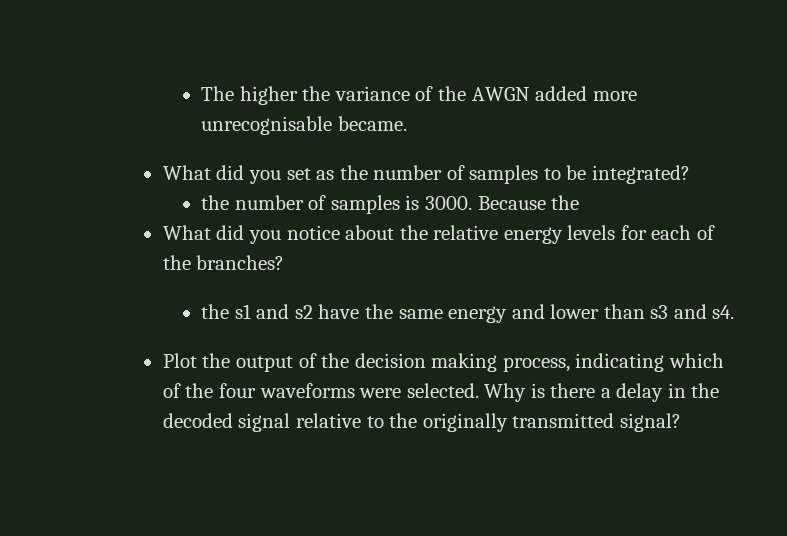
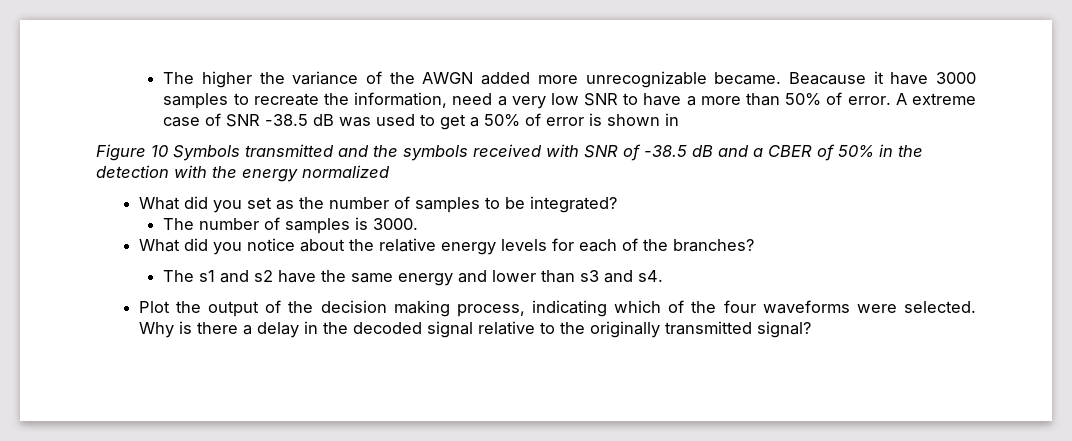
[201,116,333,135] unrecognisable -> [585,71,707,88] unrecognizable
(407, 123) none -> [788,71,976,85] [163,92,976,109] [163,113,680,130] [96,144,923,161] [96,165,390,182] Beacause it have 3000 samples to recreate the information, need a very low SNR to have a more than 50% of error. A extreme case of SNR -38.5 dB was used to get a 50% of error is shown in // Figure 10 Symbols transmitted and the symbols received with SNR of -38.5 dB and a CBER of 50% in the detection with the energy normalized
[201,195,230,210] the -> [163,218,195,230] The
[477,195,580,210] Because the -> (419, 224) none
[201,304,230,319] the -> [163,270,195,282] The

